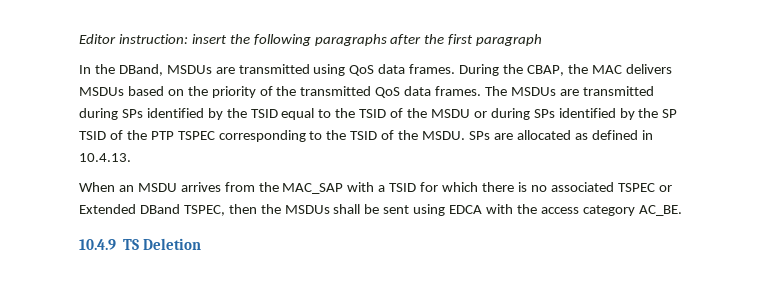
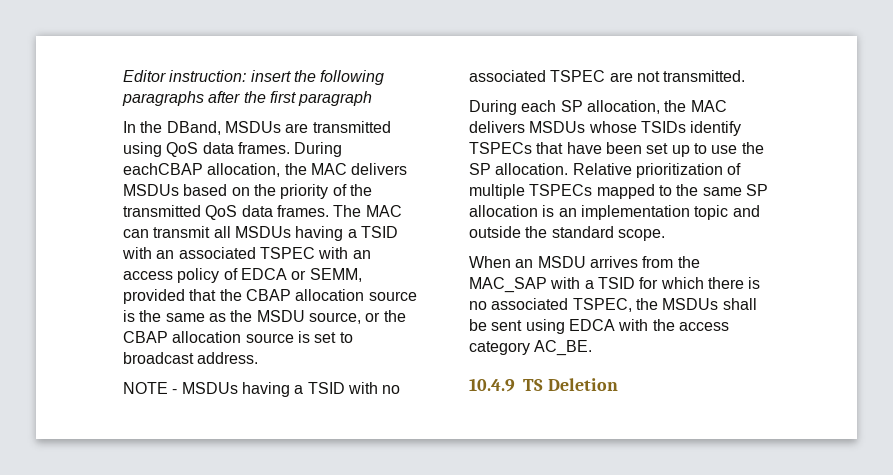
[503,64,564,76] the CBAP, -> [123,163,281,177] eachCBAP allocation,
[510,86,654,96] [79,108,678,120] [79,130,653,142] [79,153,131,162] MSDUs are transmitted during SPs identified by the TSID equal to the TSID of the MSDU or during SPs identified by the SP TSID of the PTP TSPEC corresponding to the TSID of the MSDU. SPs are allocated as defined in 10.4.13. -> [365,205,402,217] [123,226,398,241] [122,247,371,259] [123,268,362,283] [123,289,417,304] [123,310,406,324] [123,331,353,343] [123,352,259,364] [123,382,401,397] [469,70,746,82] [469,100,727,115] [469,121,742,136] [469,142,764,157] [469,163,742,178] [469,184,768,199] [469,205,760,220] [469,226,665,241] MAC can transmit all MSDUs having a TSID with an associated TSPEC with an access policy of EDCA or SEMM, provided that the CBAP allocation source is the same as the MSDU source, or the CBAP allocation source is set to broadcast address. // NOTE - MSDUs having a TSID with no associated TSPEC are not transmitted. // During each SP allocation, the MAC delivers MSDUs whose TSIDs identify TSPECs that have been set up to use the SP allocation. Relative prioritization of multiple TSPECs mapped to the same SP allocation is an implementation topic and outside the standard scope.
[617,183,672,192] [79,204,257,216] TSPEC or Extended DBand TSPEC, then -> [572,298,632,312] TSPEC,

